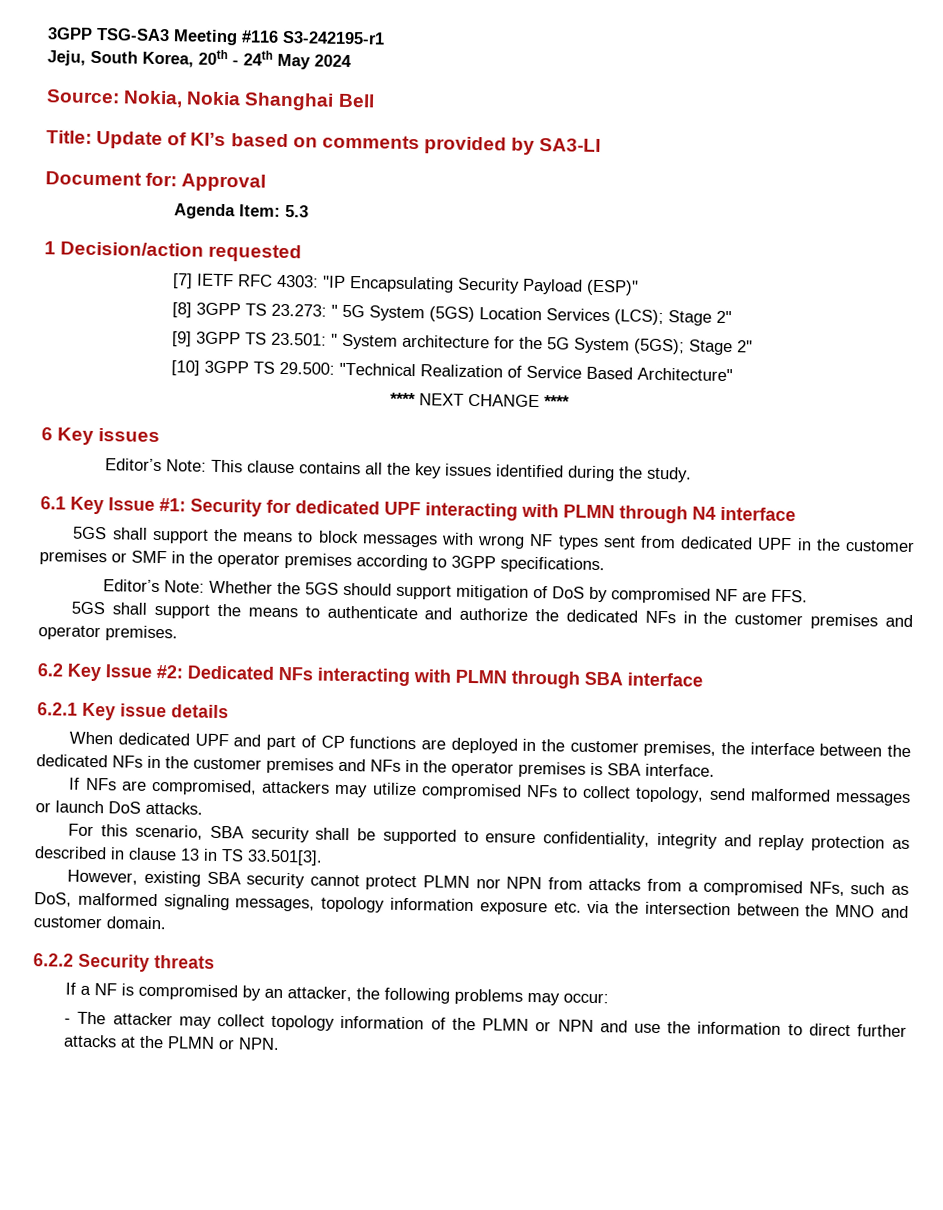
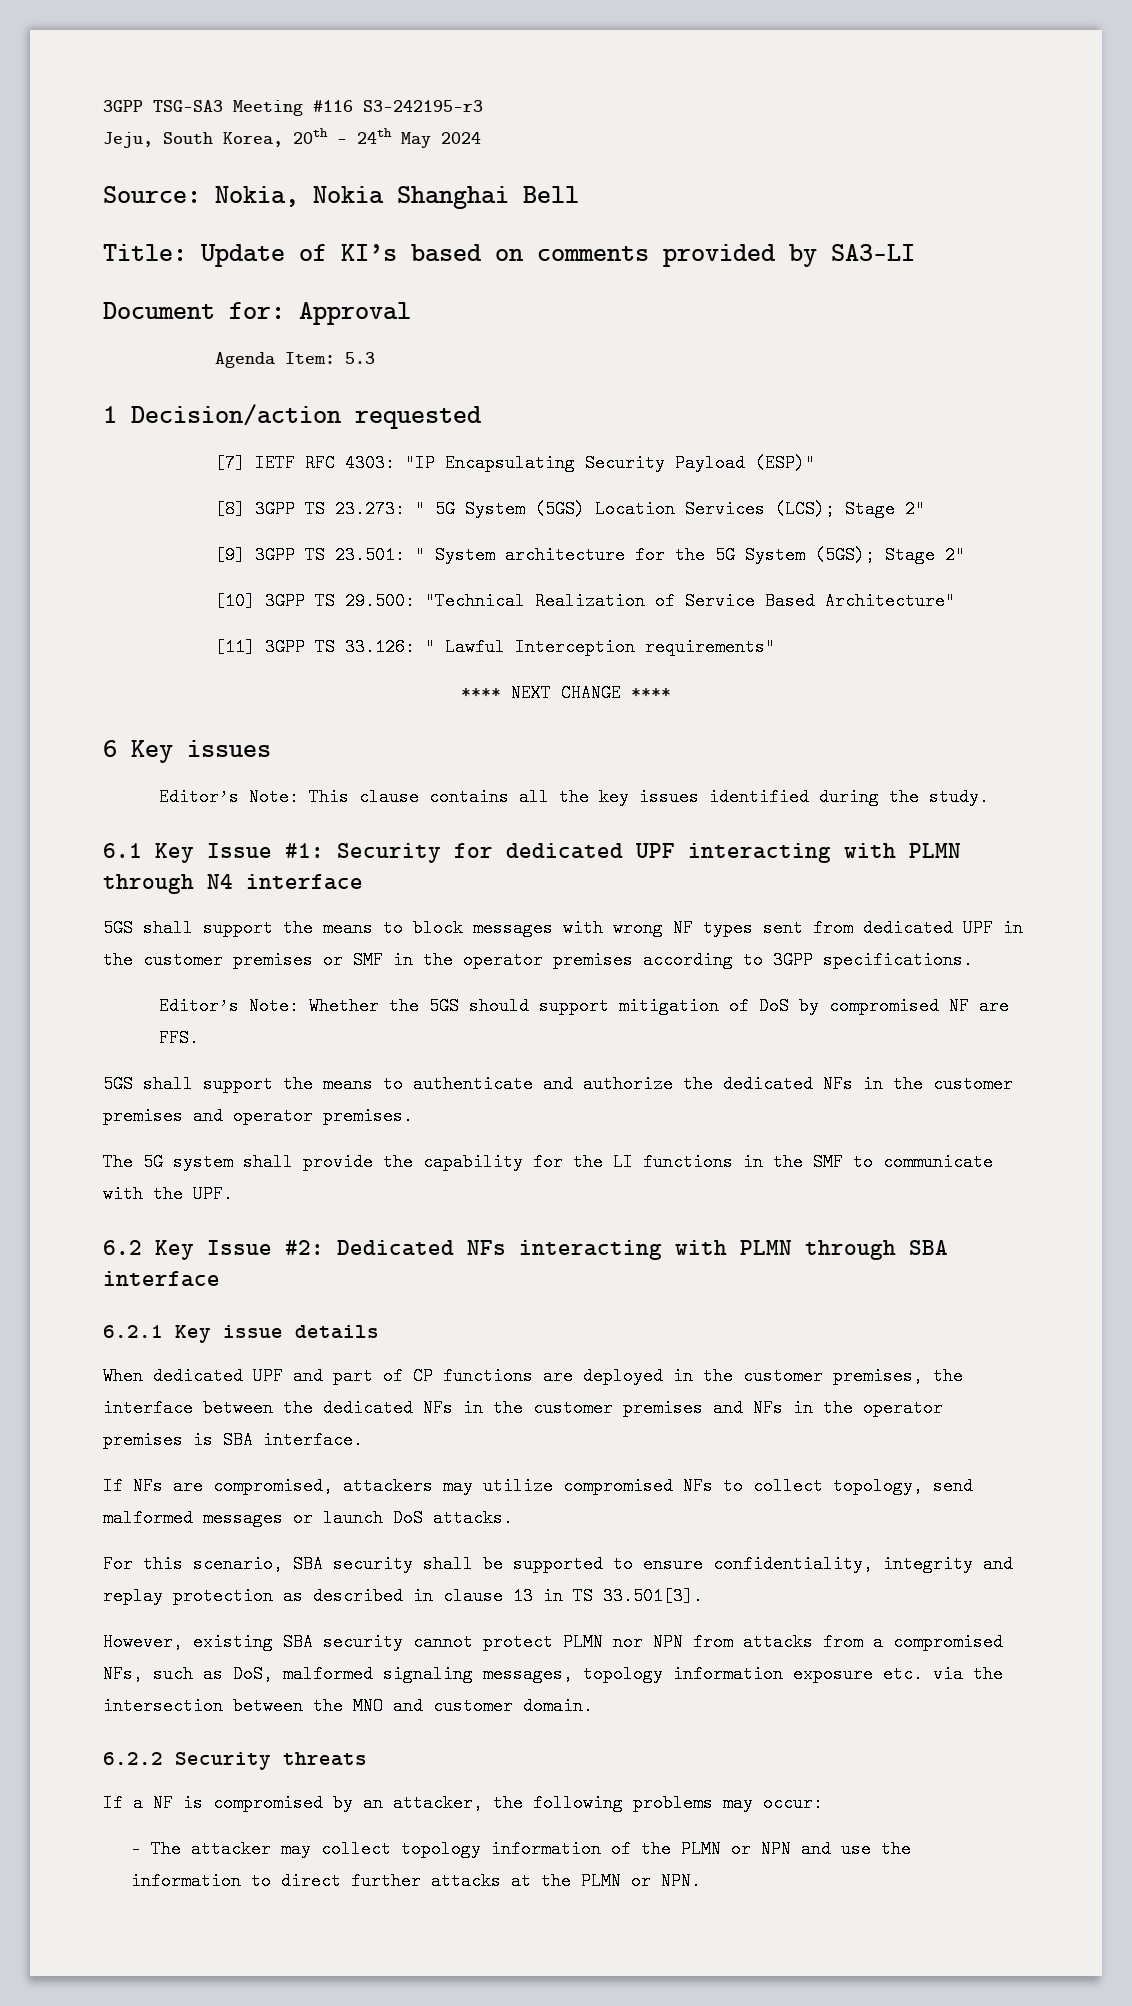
[282,30,385,45] S3-242195-r1 -> [363,100,483,112] S3-242195-r3
(733, 374) none -> [214,638,775,656] // [11] 3GPP TS 33.126: " Lawful Interception requirements"
(178, 633) none -> [103,1153,993,1171] [103,1185,233,1203] // The 5G system shall provide the capability for the LI functions in the SMF to communicate with the UPF.

